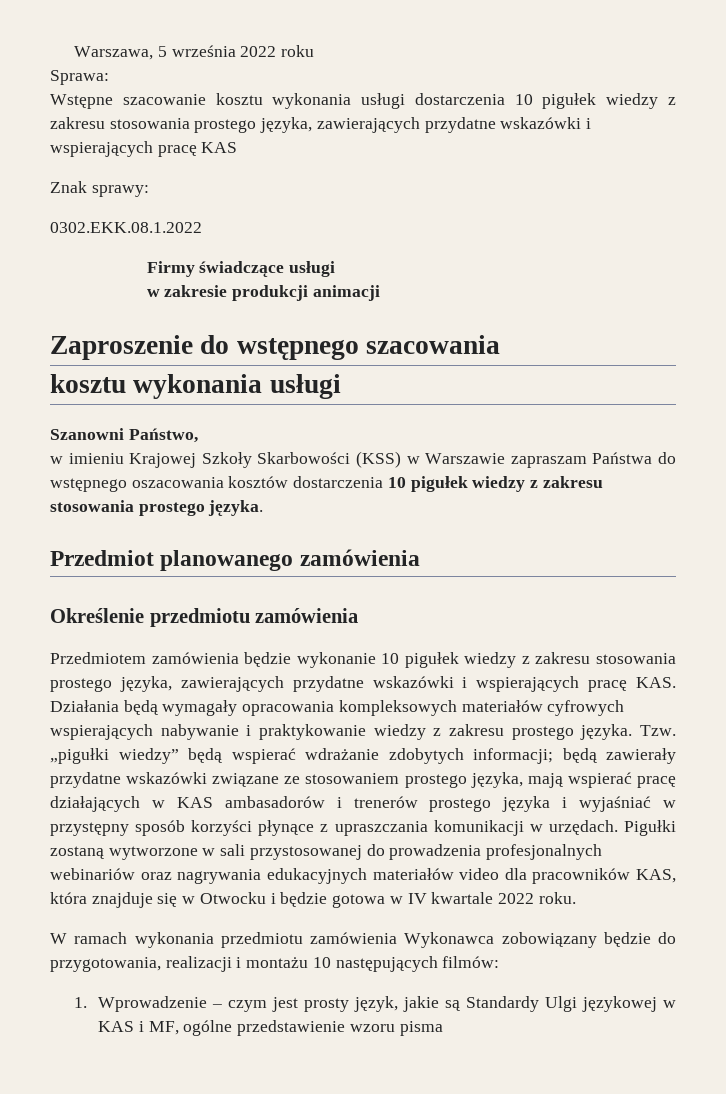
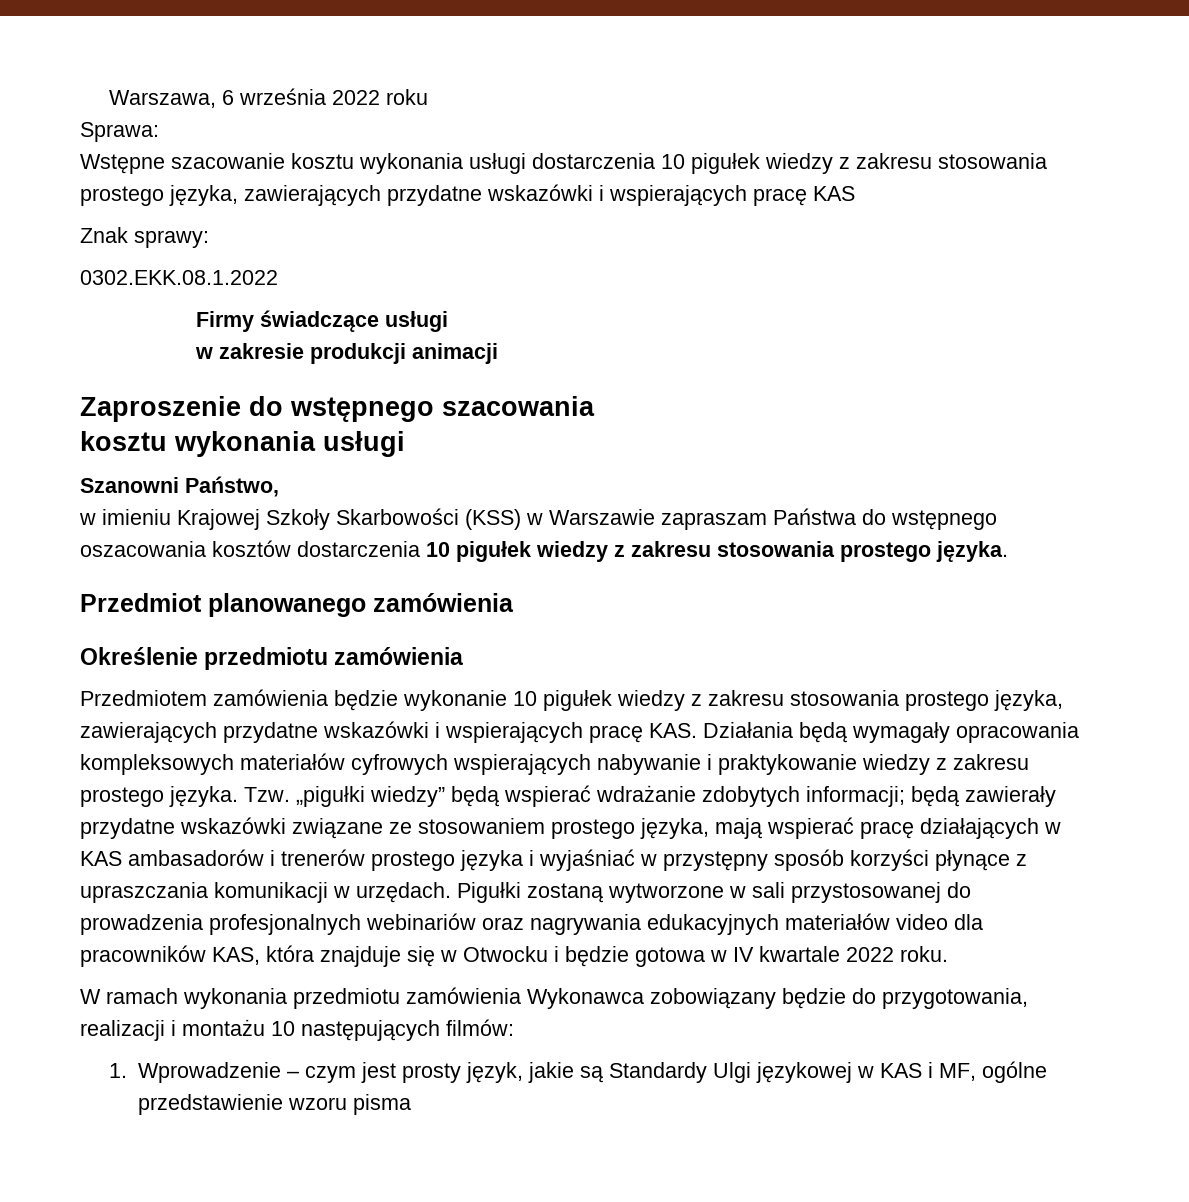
[157,46,167,57] 5 -> [222,90,235,105] 6

